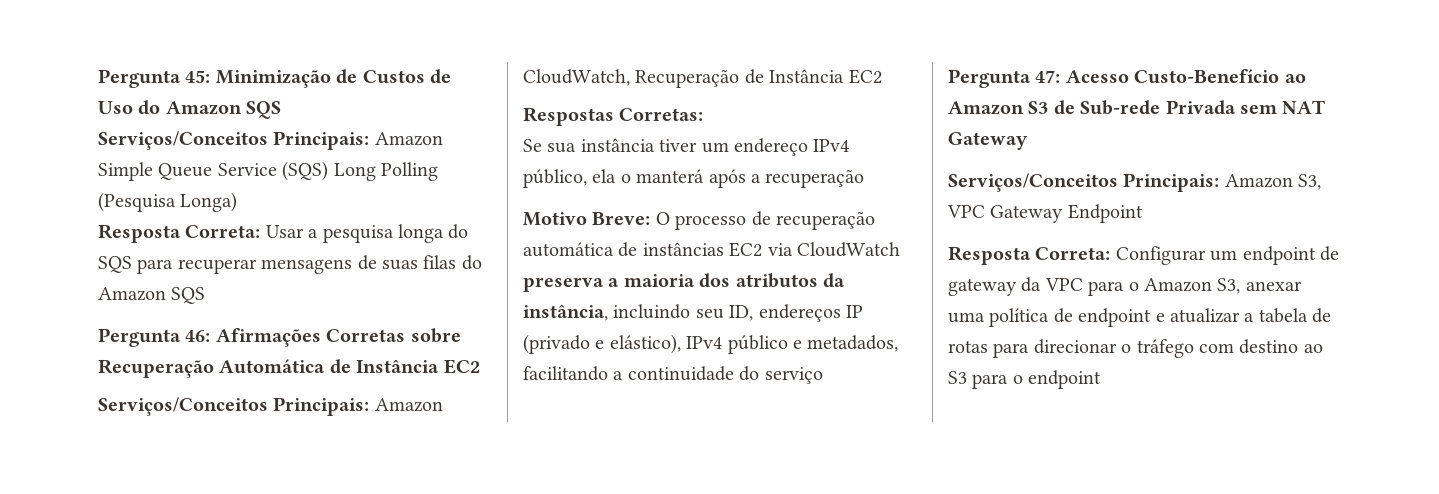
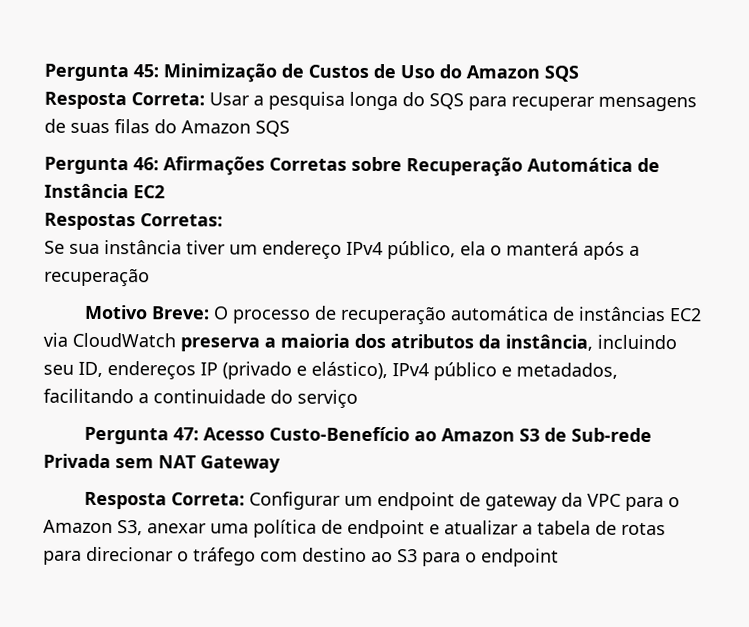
[98,131,443,150] [98,161,438,181] [98,192,238,212] // Serviços/Conceitos Principais: Amazon Simple Queue Service (SQS) Long Polling (Pesquisa Longa) -> (579, 73) none
[98,397,443,416] [523,69,882,88] // Serviços/Conceitos Principais: Amazon CloudWatch, Recuperação de Instância EC2 -> (165, 192) none
[948,173,1322,192] [947,204,1143,223] // Serviços/Conceitos Principais: Amazon S3, VPC Gateway Endpoint -> (281, 464) none

